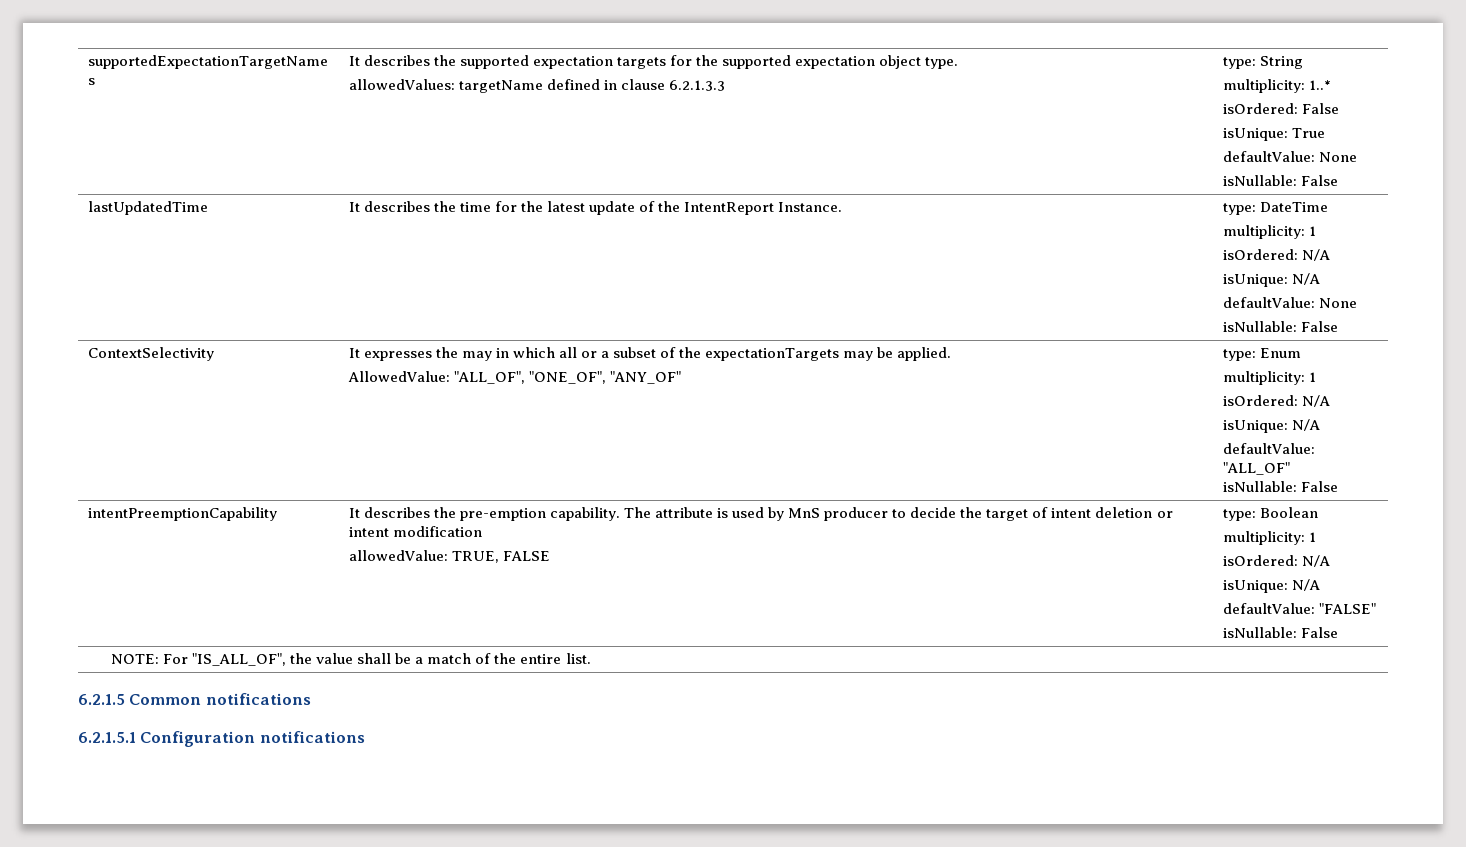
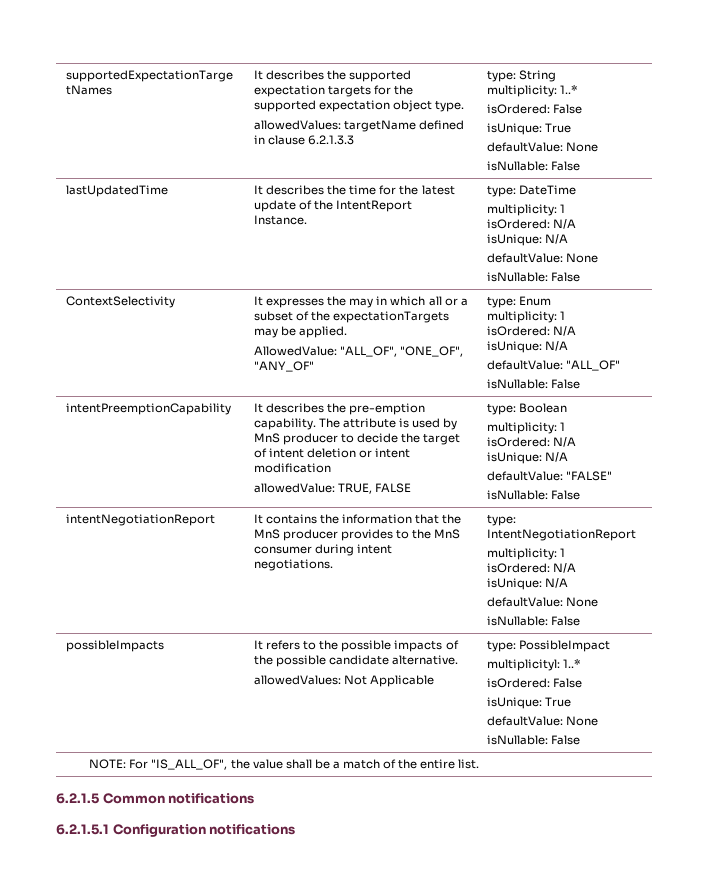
(1338, 632) none -> [65,514,215,526] [253,514,462,524] [253,529,461,541] [253,544,393,556] [253,559,333,571] [486,515,516,526] [486,529,636,541] [486,548,565,560] [486,563,576,573] [486,578,568,590] [486,597,598,607] [486,616,580,626] [65,640,164,652] [253,640,459,652] [253,655,459,667] [253,675,435,687] [486,640,610,652] [486,659,581,671] [486,678,582,688] [486,697,571,709] [486,716,598,726] [486,735,580,745] // intentNegotiationReport | It contains the information that the MnS producer provides to the MnS consumer during intent negotiations. | type: IntentNegotiationReport // multiplicity: 1 // isOrdered: N/A // isUnique: N/A // defaultValue: None // isNullable: False // possibleImpacts | It refers to the possible impacts of the possible candidate alternative. // allowedValues: Not Applicable | type: PossibleImpact // multiplicityl: 1..* // isOrdered: False // isUnique: True // defaultValue: None // isNullable: False

